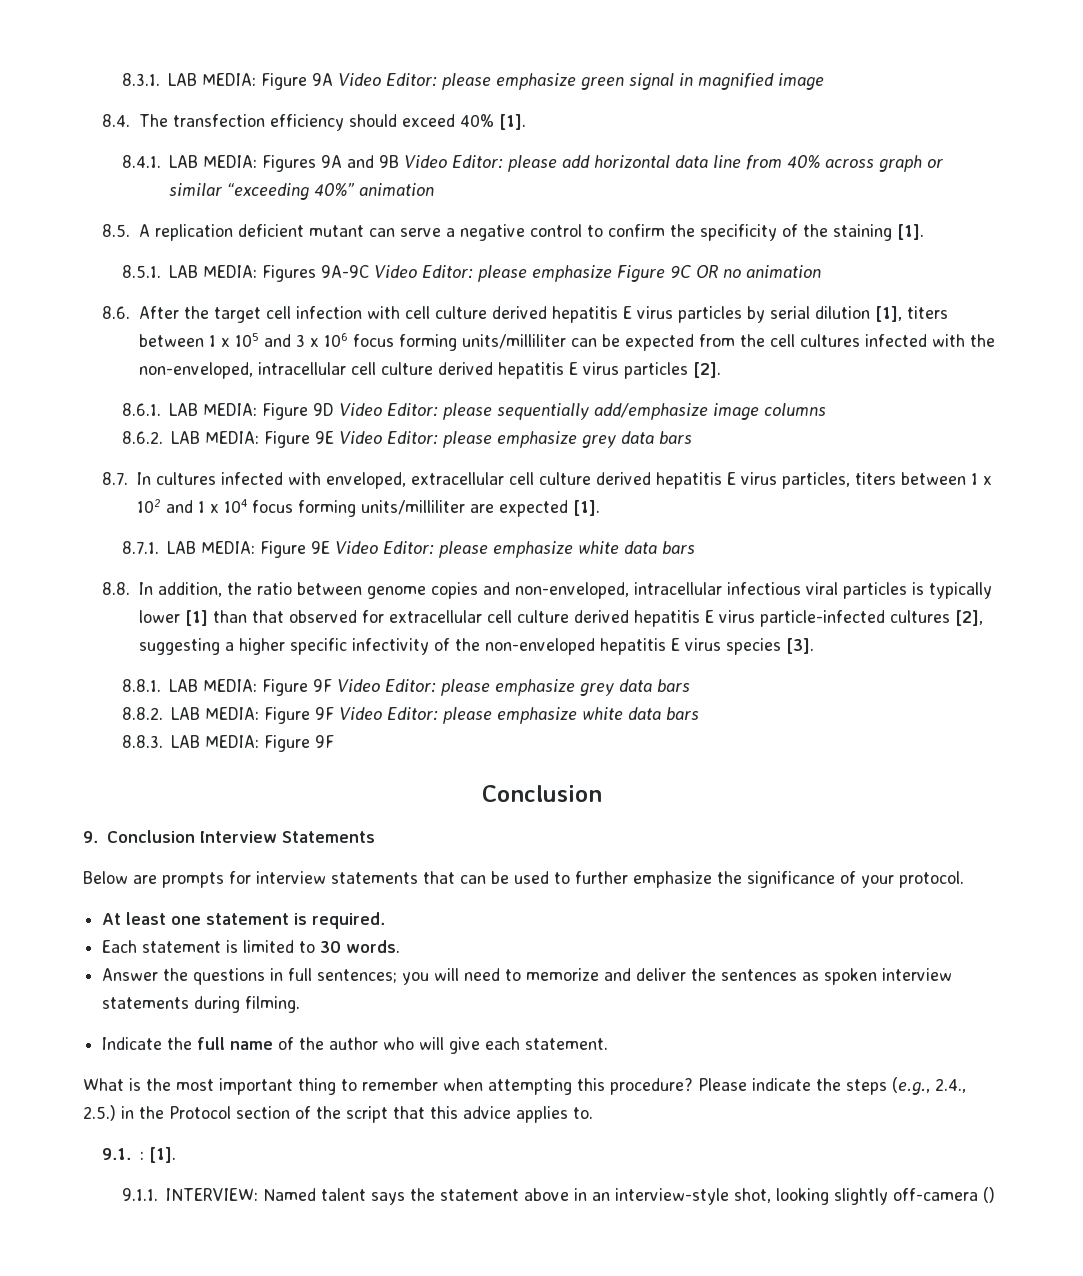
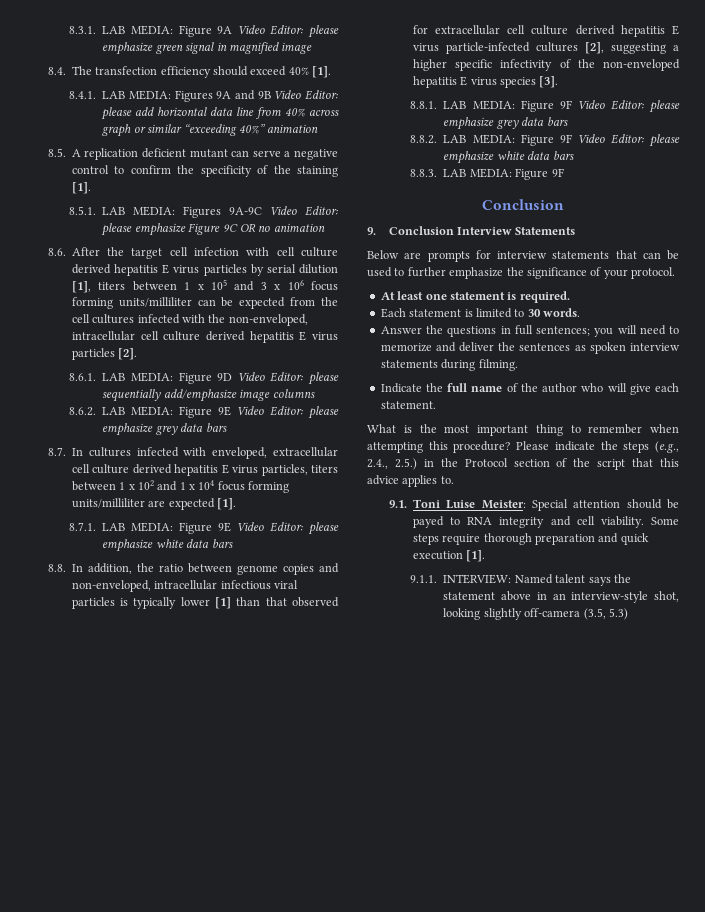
[140,1151,145,1160] : -> [412,499,679,511] [412,516,679,528] [412,533,649,545] [412,551,463,560] Toni Luise Meister: Special attention should be payed to RNA integrity and cell viability. Some steps require thorough preparation and quick execution
[983,1187,996,1203] () -> [583,608,628,620] (3.5, 5.3)

